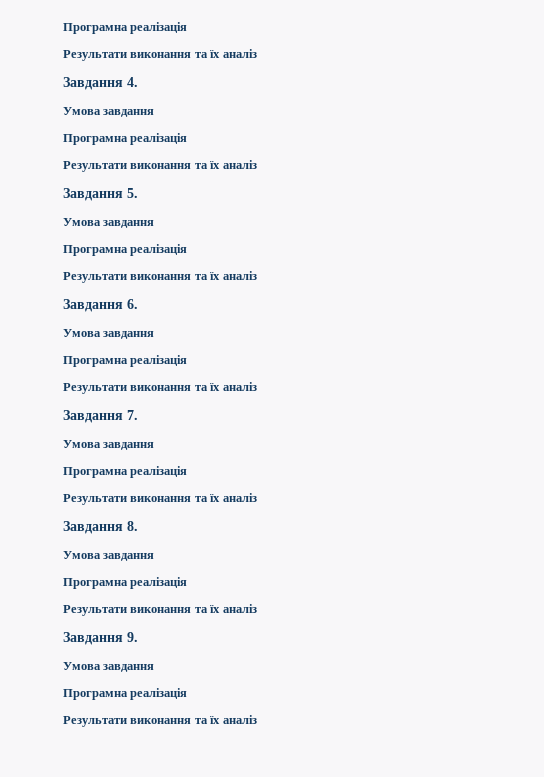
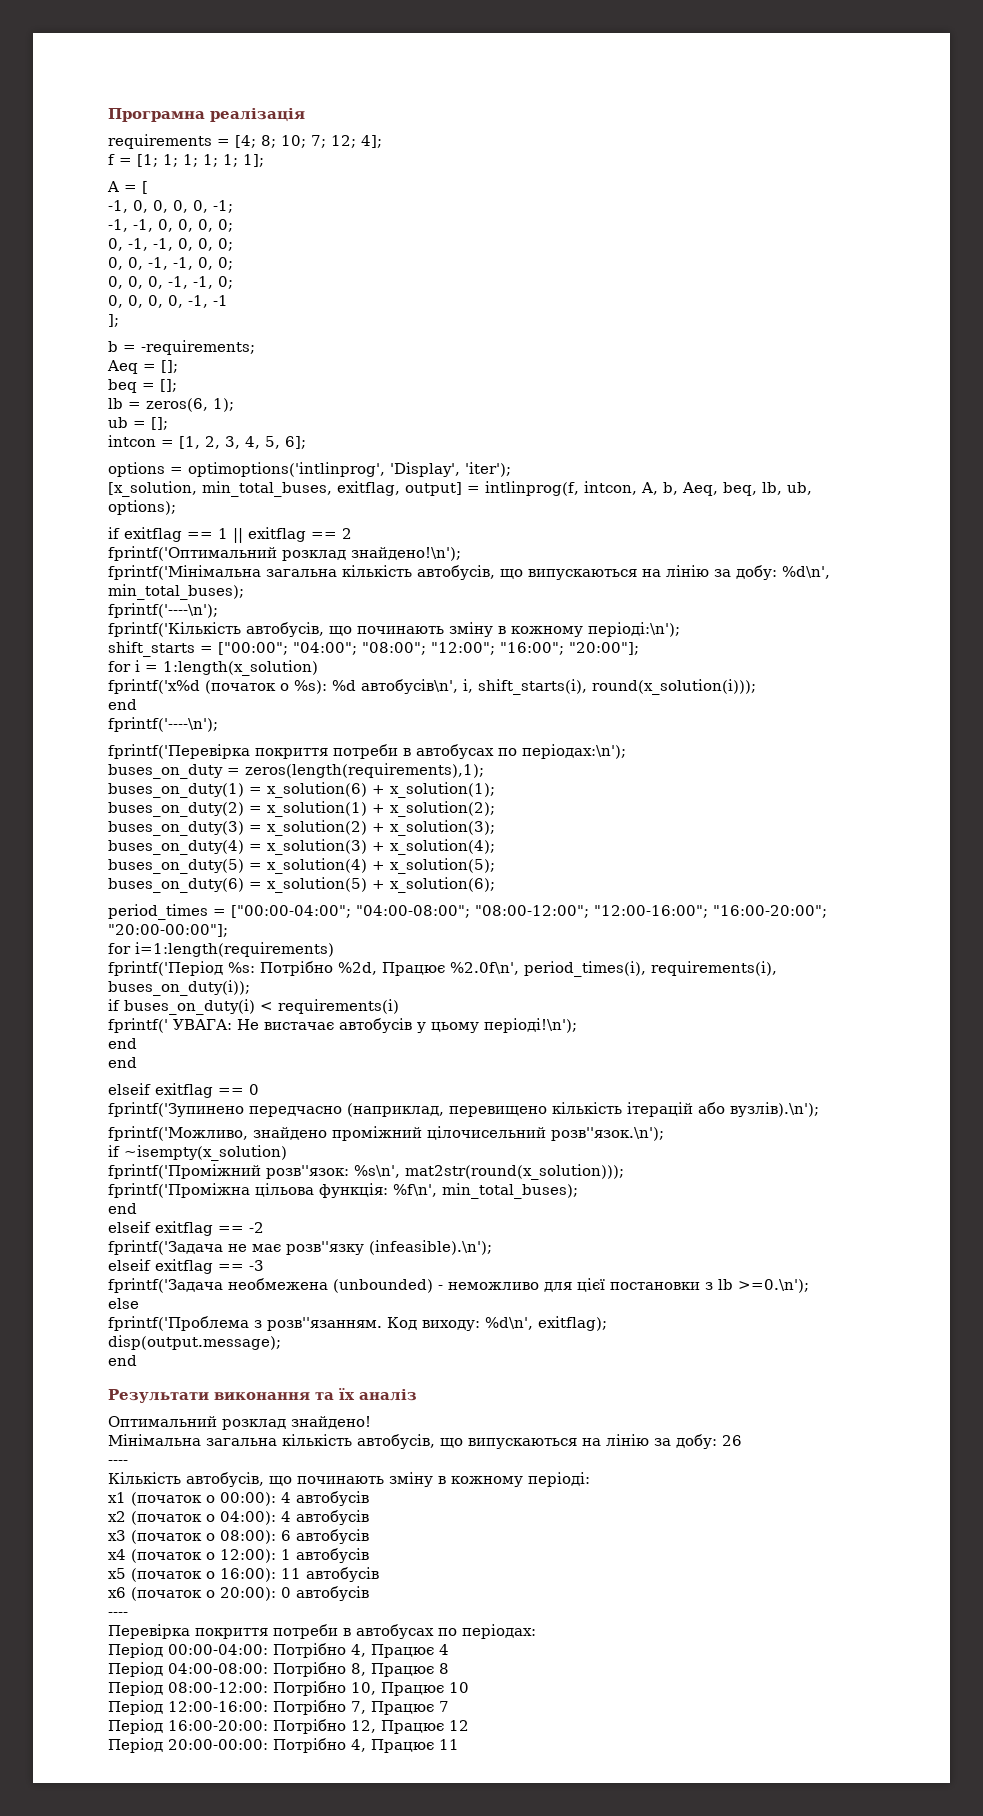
[63,22,188,34] [63,49,257,61] [63,77,138,90] [63,107,155,117] [63,133,188,145] [63,160,257,172] [63,188,138,201] [63,218,155,228] [63,244,188,256] [63,271,257,283] [63,299,138,312] [63,329,155,339] [63,355,188,367] [63,382,257,394] [63,410,138,423] [63,440,155,450] [63,466,188,478] [63,493,257,505] [63,521,138,534] [63,551,155,561] [63,577,188,589] [63,604,257,616] [63,632,138,645] [63,662,155,672] [63,688,188,700] [63,715,257,727] Програмна реалізація // Результати виконання та їх аналіз // Завдання 4. // Умова завдання // Програмна реалізація // Результати виконання та їх аналіз // Завдання 5. // Умова завдання // Програмна реалізація // Результати виконання та їх аналіз // Завдання 6. // Умова завдання // Програмна реалізація // Результати виконання та їх аналіз // Завдання 7. // Умова завдання // Програмна реалізація // Результати виконання та їх аналіз // Завдання 8. // Умова завдання // Програмна реалізація // Результати виконання та їх аналіз // Завдання 9. // Умова завдання // Програмна реалізація // Результати виконання та їх аналіз -> [108,108,305,122] [108,134,382,149] [108,154,264,167] [107,181,148,194] [108,200,233,213] [108,219,233,232] [108,238,233,251] [108,257,233,270] [108,276,233,289] [108,295,228,308] [108,314,119,327] [108,340,255,355] [107,360,178,374] [108,379,177,393] [108,398,234,412] [108,417,168,430] [108,435,306,449] [108,462,511,477] [108,481,812,497] [108,500,176,515] [108,527,352,543] [108,546,461,561] [108,565,830,580] [108,584,244,600] [108,603,218,618] [108,622,680,637] [108,641,639,657] [108,660,318,676] [108,679,756,695] [108,699,137,710] [108,717,218,732] [108,744,626,759] [108,763,484,779] [108,782,495,798] [108,801,495,817] [108,820,495,836] [108,839,495,855] [108,858,495,874] [108,877,495,893] [108,904,827,920] [108,924,228,937] [108,942,334,957] [108,961,777,977] [108,980,250,996] [108,999,399,1015] [108,1018,577,1033] [108,1038,137,1049] [108,1057,137,1068] [108,1083,259,1098] [108,1102,819,1117] [108,1126,664,1141] [108,1145,287,1161] [108,1164,624,1180] [108,1183,578,1199] [108,1203,137,1214] [108,1221,264,1236] [108,1240,492,1255] [108,1259,264,1274] [108,1278,809,1293] [108,1298,139,1309] [108,1316,607,1331] [108,1335,281,1350] [108,1355,137,1366] [108,1388,417,1403] [108,1416,371,1430] [108,1434,742,1449] [108,1460,128,1465] [108,1472,590,1487] [108,1491,369,1506] [108,1510,369,1525] [108,1529,369,1544] [108,1548,369,1563] [108,1567,379,1582] [108,1586,369,1601] [108,1612,128,1617] [108,1624,536,1639] [108,1643,449,1658] [108,1662,449,1677] [108,1681,469,1696] [108,1700,449,1715] [108,1719,469,1734] [108,1738,459,1753] Програмна реалізація // requirements = [4; 8; 10; 7; 12; 4]; // f = [1; 1; 1; 1; 1; 1]; // A = [ // -1, 0, 0, 0, 0, -1; // -1, -1, 0, 0, 0, 0; // 0, -1, -1, 0, 0, 0; // 0, 0, -1, -1, 0, 0; // 0, 0, 0, -1, -1, 0; // 0, 0, 0, 0, -1, -1 // ]; // b = -requirements; // Aeq = []; // beq = []; // lb = zeros(6, 1); // ub = []; // intcon = [1, 2, 3, 4, 5, 6]; // options = optimoptions('intlinprog', 'Display', 'iter'); // [x_solution, min_total_buses, exitflag, output] = intlinprog(f, intcon, A, b, Aeq, beq, lb, ub, options); // if exitflag == 1 || exitflag == 2 // fprintf('Оптимальний розклад знайдено!\n'); // fprintf('Мінімальна загальна кількість автобусів, що випускаються на лінію за добу: %d\n', min_total_buses); // fprintf('----\n'); // fprintf('Кількість автобусів, що починають зміну в кожному періоді:\n'); // shift_starts = ["00:00"; "04:00"; "08:00"; "12:00"; "16:00"; "20:00"]; // for i = 1:length(x_solution) // fprintf('x%d (початок о %s): %d автобусів\n', i, shift_starts(i), round(x_solution(i))); // end // fprintf('----\n'); // fprintf('Перевірка покриття потреби в автобусах по періодах:\n'); // buses_on_duty = zeros(length(requirements),1); // buses_on_duty(1) = x_solution(6) + x_solution(1); // buses_on_duty(2) = x_solution(1) + x_solution(2); // buses_on_duty(3) = x_solution(2) + x_solution(3); // buses_on_duty(4) = x_solution(3) + x_solution(4); // buses_on_duty(5) = x_solution(4) + x_solution(5); // buses_on_duty(6) = x_solution(5) + x_solution(6); // period_times = ["00:00-04:00"; "04:00-08:00"; "08:00-12:00"; "12:00-16:00"; "16:00-20:00"; "20:00-00:00"]; // for i=1:length(requirements) // fprintf('Період %s: Потрібно %2d, Працює %2.0f\n', period_times(i), requirements(i), buses_on_duty(i)); // if buses_on_duty(i) < requirements(i) // fprintf(' УВАГА: Не вистачає автобусів у цьому періоді!\n'); // end // end // elseif exitflag == 0 // fprintf('Зупинено передчасно (наприклад, перевищено кількість ітерацій або вузлів).\n'); // fprintf('Можливо, знайдено проміжний цілочисельний розв''язок.\n'); // if ~isempty(x_solution) // fprintf('Проміжний розв''язок: %s\n', mat2str(round(x_solution))); // fprintf('Проміжна цільова функція: %f\n', min_total_buses); // end // elseif exitflag == -2 // fprintf('Задача не має розв''язку (infeasible).\n'); // elseif exitflag == -3 // fprintf('Задача необмежена (unbounded) - неможливо для цієї постановки з lb >=0.\n'); // else // fprintf('Проблема з розв''язанням. Код виходу: %d\n', exitflag); // disp(output.message); // end // Результати виконання та їх аналіз // Оптимальний розклад знайдено! // Мінімальна загальна кількість автобусів, що випускаються на лінію за добу: 26 // ---- // Кількість автобусів, що починають зміну в кожному періоді: // x1 (початок о 00:00): 4 автобусів // x2 (початок о 04:00): 4 автобусів // x3 (початок о 08:00): 6 автобусів // x4 (початок о 12:00): 1 автобусів // x5 (початок о 16:00): 11 автобусів // x6 (початок о 20:00): 0 автобусів // ---- // Перевірка покриття потреби в автобусах по періодах: // Період 00:00-04:00: Потрібно 4, Працює 4 // Період 04:00-08:00: Потрібно 8, Працює 8 // Період 08:00-12:00: Потрібно 10, Працює 10 // Період 12:00-16:00: Потрібно 7, Працює 7 // Період 16:00-20:00: Потрібно 12, Працює 12 // Період 20:00-00:00: Потрібно 4, Працює 11

